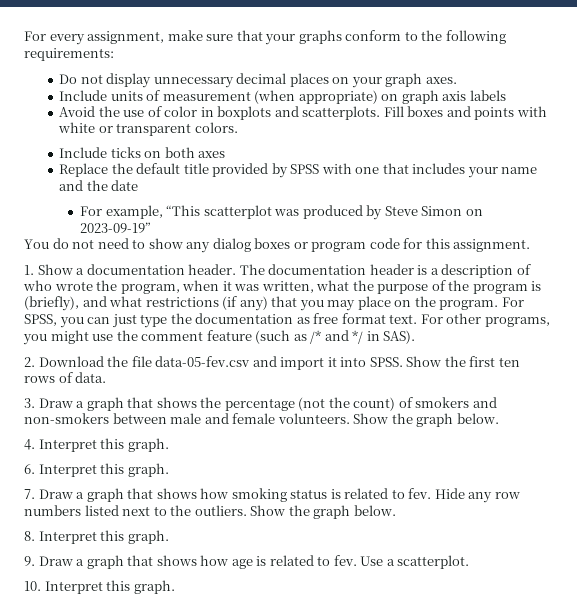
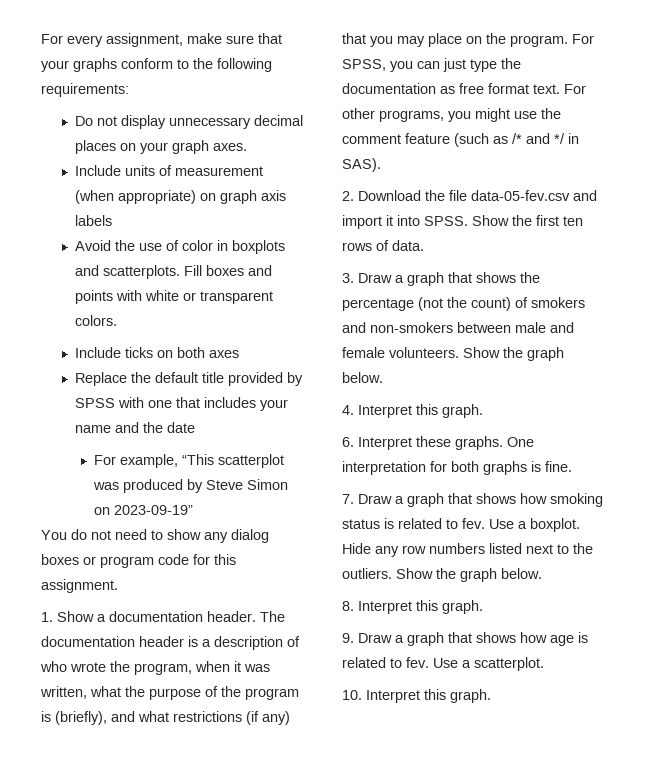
[100,463,169,477] this graph. -> [416,436,534,450] [342,461,572,475] these graphs. One interpretation for both graphs is fine.
(432, 493) none -> [489,518,580,532] Use a boxplot.

